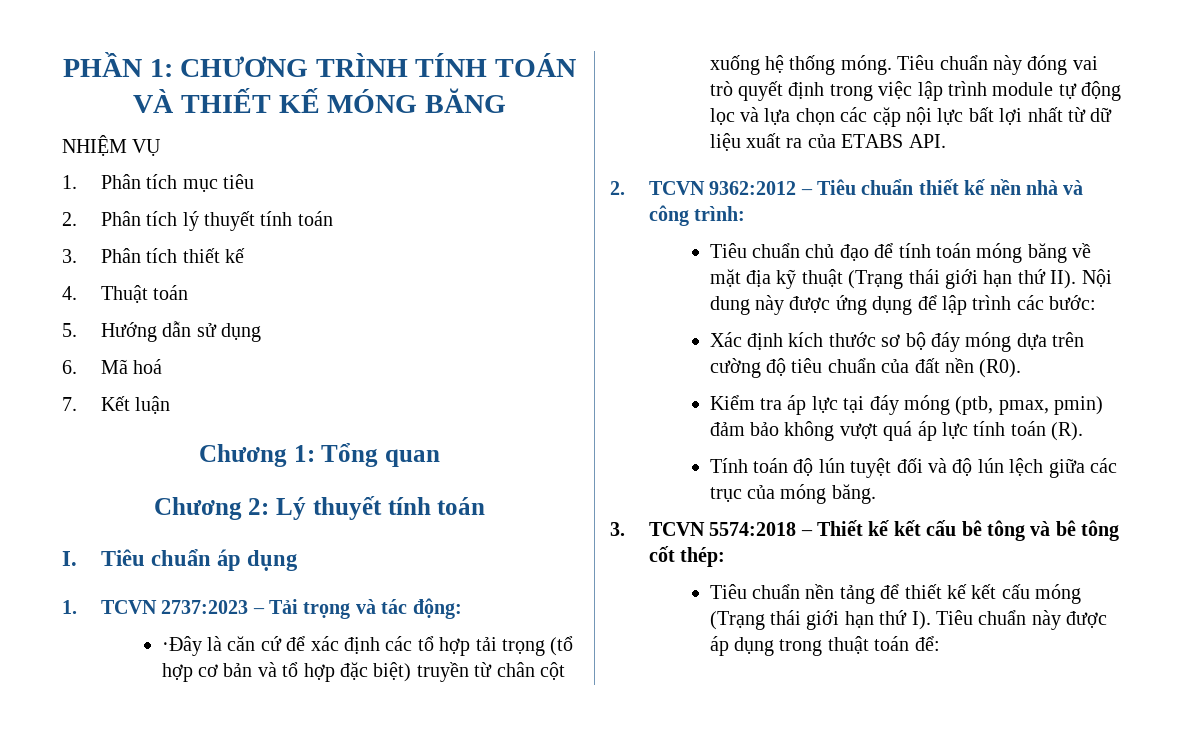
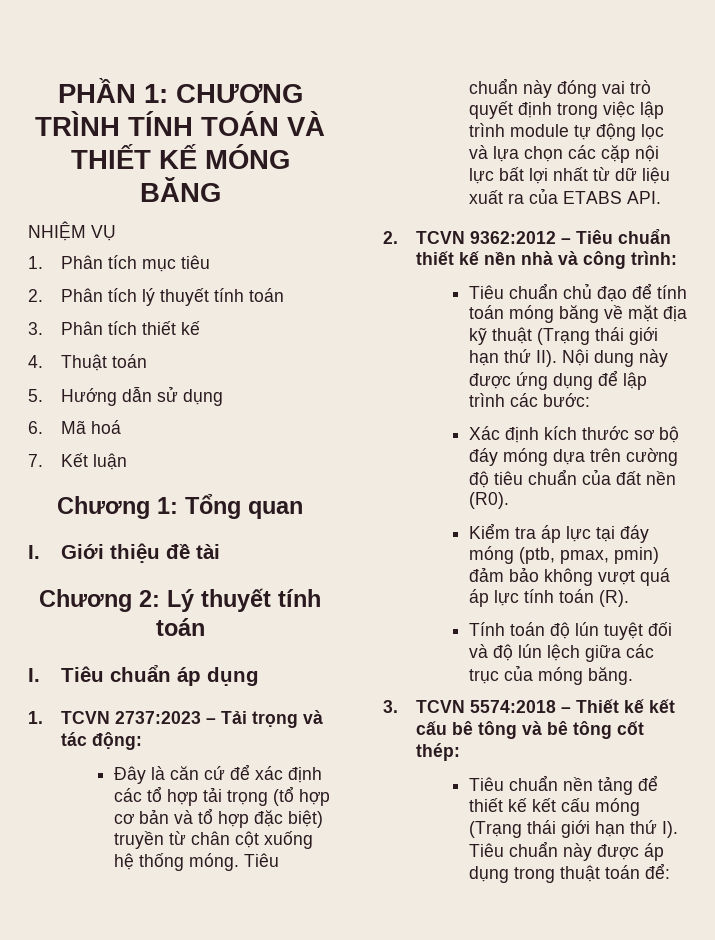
(441, 458) none -> [28,543,221,563] // I. Giới thiệu đề tài
[161,636,202,656] ·Đây -> [113,766,146,784] Đây

